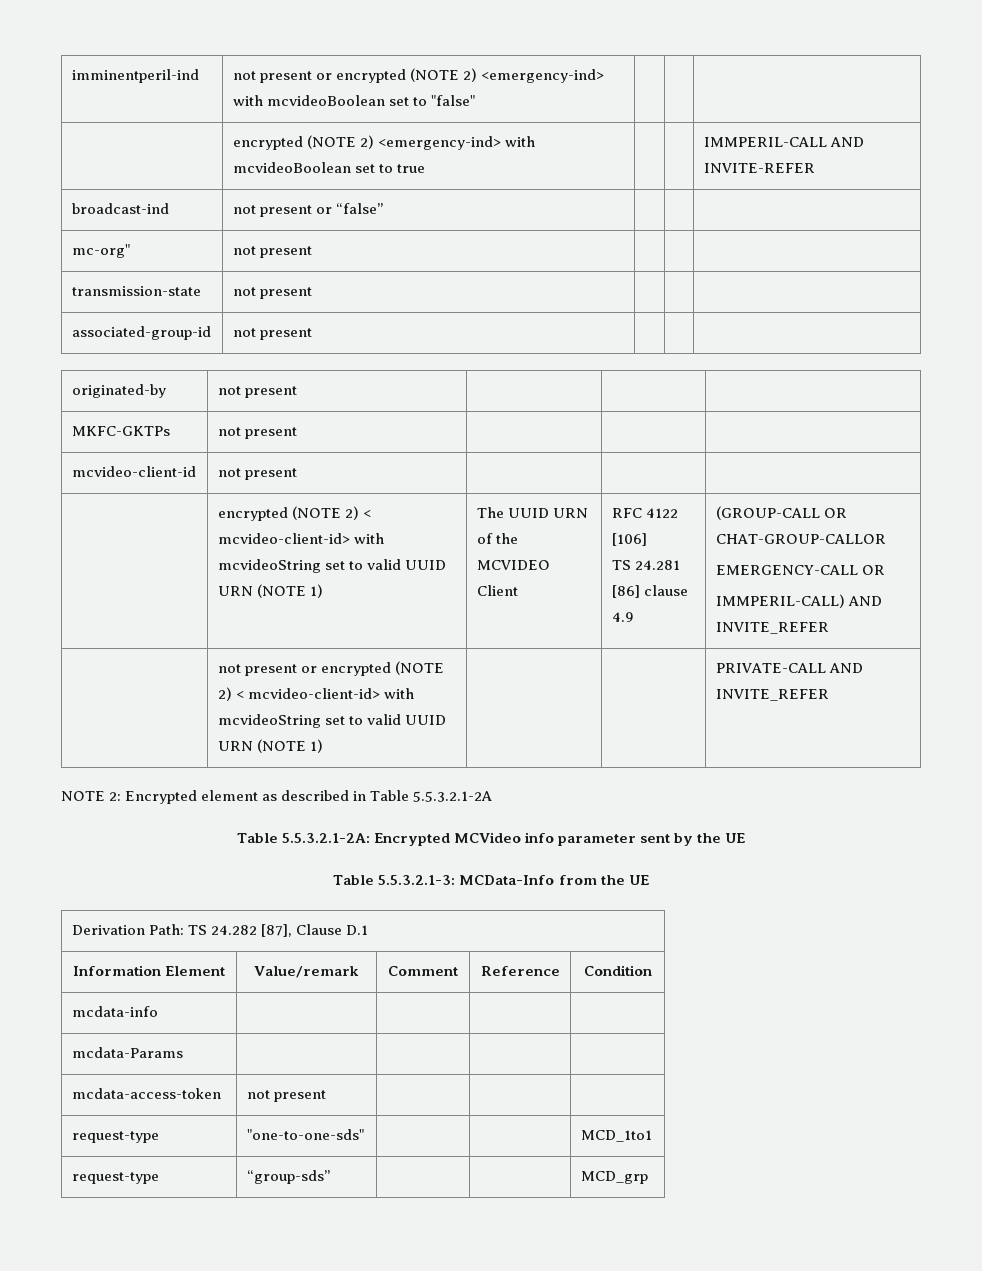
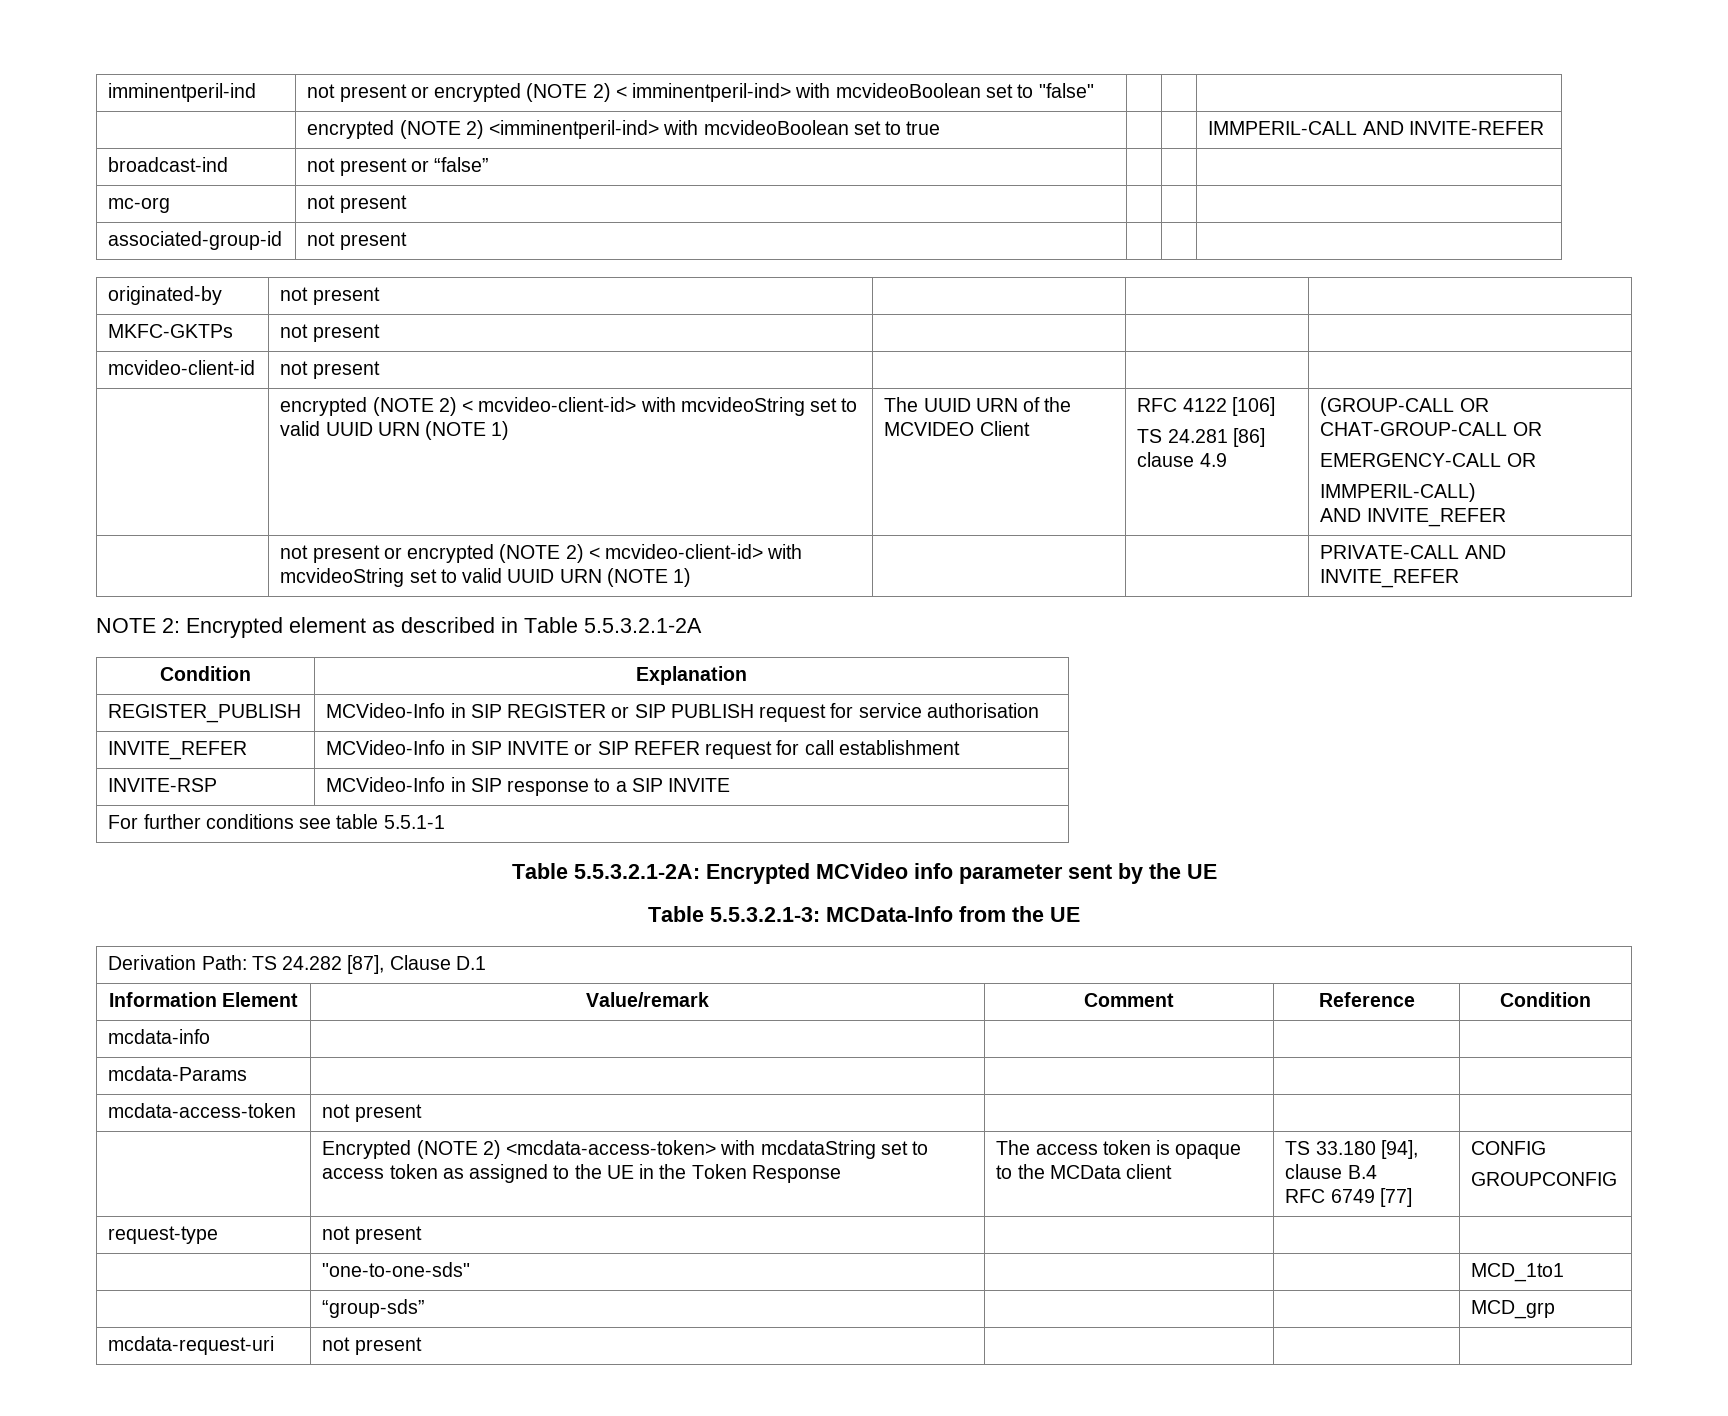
[481,69,605,83] <emergency-ind> -> [615,83,792,102] < imminentperil-ind>
[377,136,501,150] <emergency-ind> -> [489,120,660,139] <imminentperil-ind>
[71,244,130,258] [232,246,312,258] [71,286,201,296] mc-org" | not present | | | // transmission-state -> [108,197,171,213] mc-org
[715,534,886,544] CHAT-GROUP-CALLOR -> [1320,422,1542,436] CHAT-GROUP-CALL OR
(845, 601) none -> (1477, 492) //
(493, 796) none -> [160,666,251,681] [636,666,747,685] [108,704,302,723] [326,703,1039,722] [108,741,248,760] [326,740,960,759] [108,778,218,792] [326,777,731,796] [108,814,445,829] // Condition | Explanation // REGISTER_PUBLISH | MCVideo-Info in SIP REGISTER or SIP PUBLISH request for service authorisation // INVITE_REFER | MCVideo-Info in SIP INVITE or SIP REFER request for call establishment // INVITE-RSP | MCVideo-Info in SIP response to a SIP INVITE // For further conditions see table 5.5.1-1
[71,1131,159,1143] // request-type -> [322,1140,929,1159] [322,1164,841,1183] [996,1140,1242,1159] [996,1164,1173,1179] [1285,1140,1418,1159] [1285,1164,1377,1179] [1285,1188,1412,1207] [1471,1141,1547,1155] [1471,1172,1618,1186] [108,1226,219,1244] [322,1226,422,1244] // | Encrypted (NOTE 2) <mcdata-access-token> with mcdataString set to access token as assigned to the UE in the Token Response | The access token is opaque to the MCData client | TS 33.180 [94], clause B.4 // RFC 6749 [77] | CONFIG // GROUPCONFIG // request-type | not present | | | //
[71,1172,159,1184] request-type -> (1565, 1272) none
(648, 1177) none -> [108,1336,275,1355] [322,1337,422,1355] // mcdata-request-uri | not present | | |

